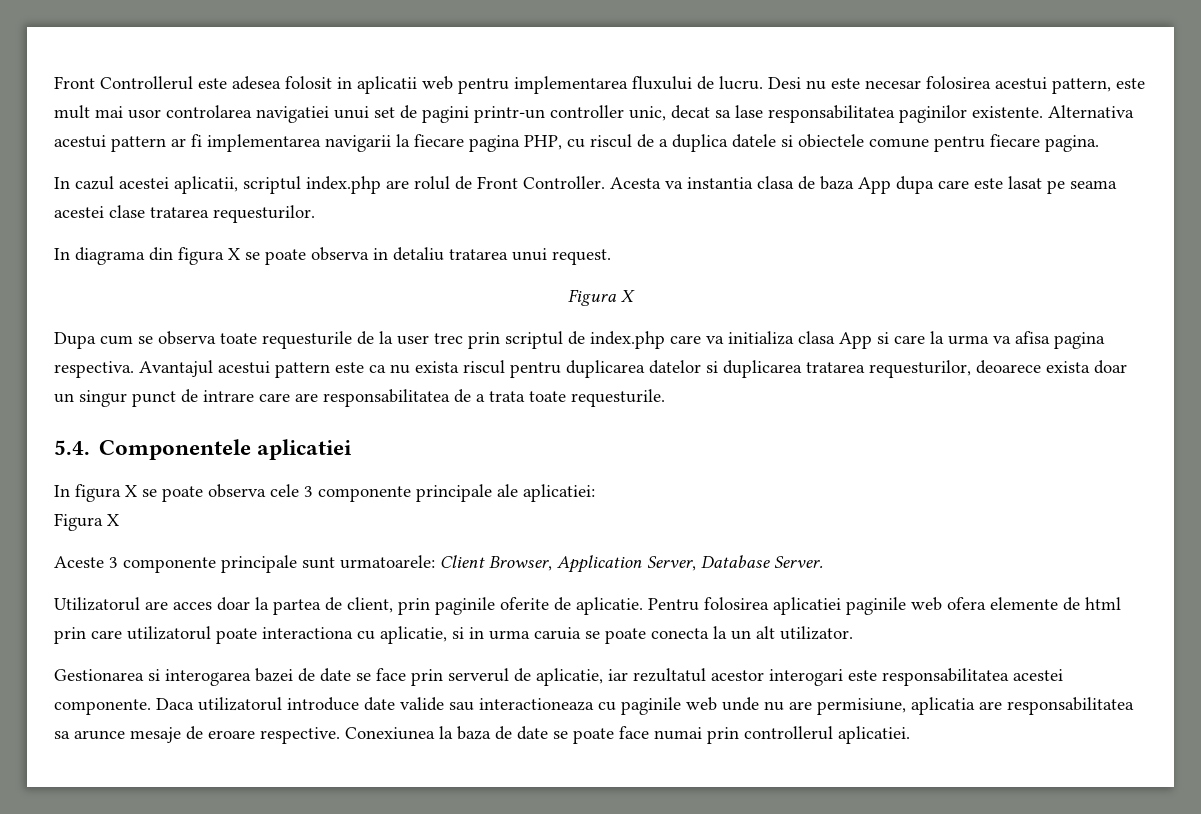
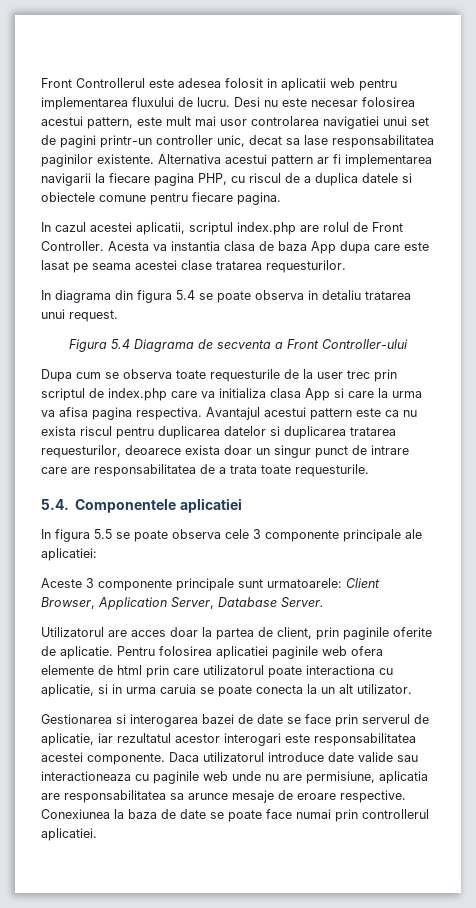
[228,248,240,260] X -> [176,290,195,300] 5.4
[621,290,635,302] X -> [111,339,408,352] 5.4 Diagrama de secventa a Front Controller-ului
[125,485,137,497] X -> [94,529,112,539] 5.5
[54,513,119,531] // Figura X -> (97, 554) none

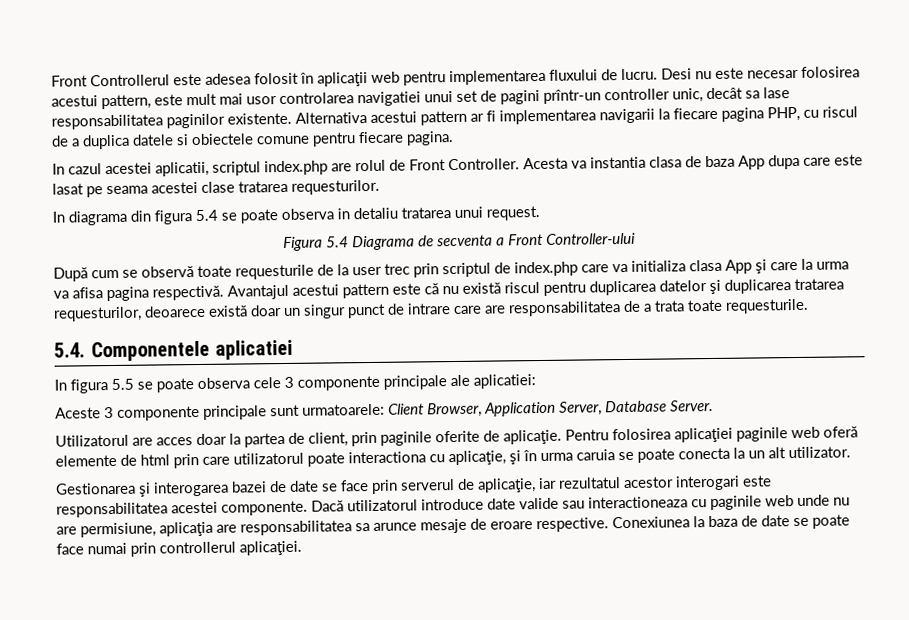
[267,78,326,91] in aplicatii -> [300,72,368,87] în aplicaţii
[100,135,152,148] printr-un -> [543,89,601,104] prîntr-un
[249,135,282,145] decat -> [706,87,743,100] decât
[41,369,72,382] Dupa -> [53,267,88,282] După
[123,369,172,379] observa -> [141,266,194,278] observă
[334,388,344,398] si -> [755,259,767,274] şi
[136,407,202,420] respectiva. -> [152,285,224,301] respectivă.
[385,410,417,417] [41,426,76,436] ca nu exista -> [424,282,501,295] că nu există
[270,426,280,436] si -> [709,279,721,295] şi
[185,445,220,455] exista -> [208,305,248,317] există
[60,646,113,659] aplicatie. -> [503,429,562,445] aplicaţie.
[216,646,383,659] aplicatiei paginile web ofera -> [674,426,858,443] aplicaţiei paginile web oferă
[41,684,122,697] aplicatie, si in -> [448,450,537,466] aplicaţie, şi în
[116,714,126,724] si -> [138,482,151,497] şi
[41,733,94,746] aplicatie, -> [477,478,536,493] aplicaţie,
[169,752,199,762] Daca -> [311,500,344,512] Dacă
[379,771,428,784] aplicatia -> [159,521,213,537] aplicaţia
[41,828,97,841] aplicatiei. -> [239,540,302,556] aplicaţiei.

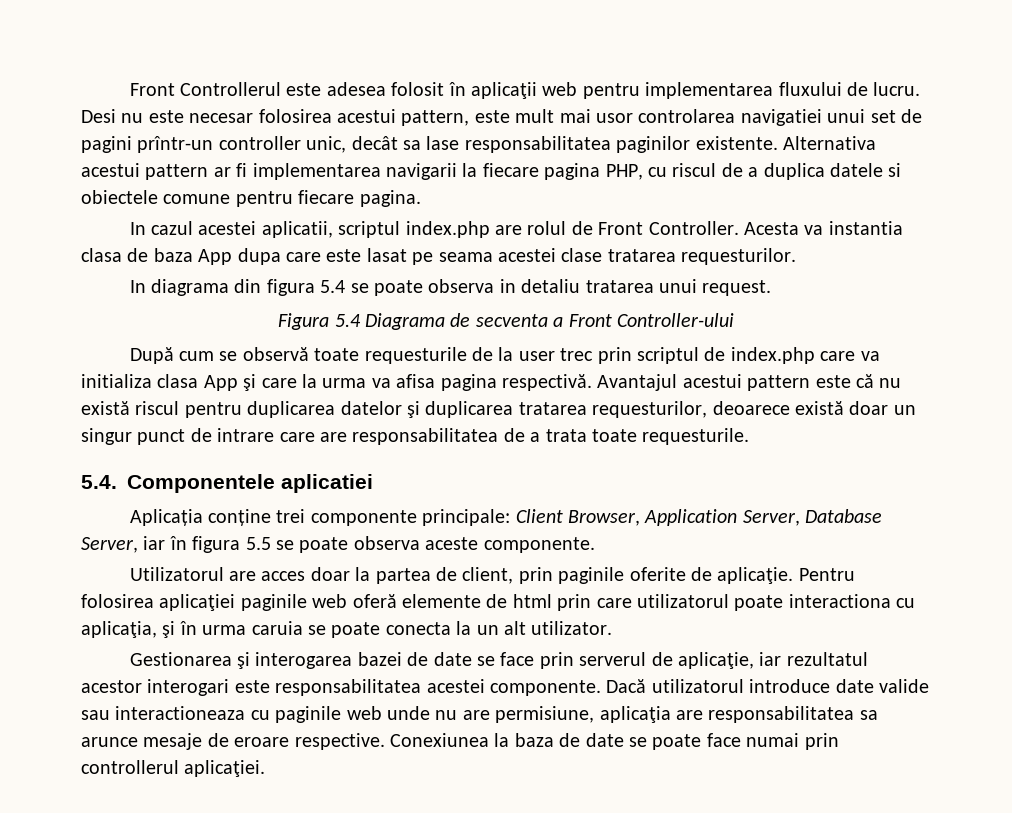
[54,379,67,391] In -> [129,509,883,526] [81,536,187,553] Aplicația conține trei componente principale: Client Browser, Application Server, Database Server, iar în
[253,374,536,391] [55,399,714,421] cele 3 componente principale ale aplicatiei: // Aceste 3 componente principale sunt urmatoarele: Client Browser, Application Server, Database Server. -> [425,537,595,553] aceste componente.
[448,450,506,466] aplicaţie, -> [81,621,157,638] aplicaţia,

